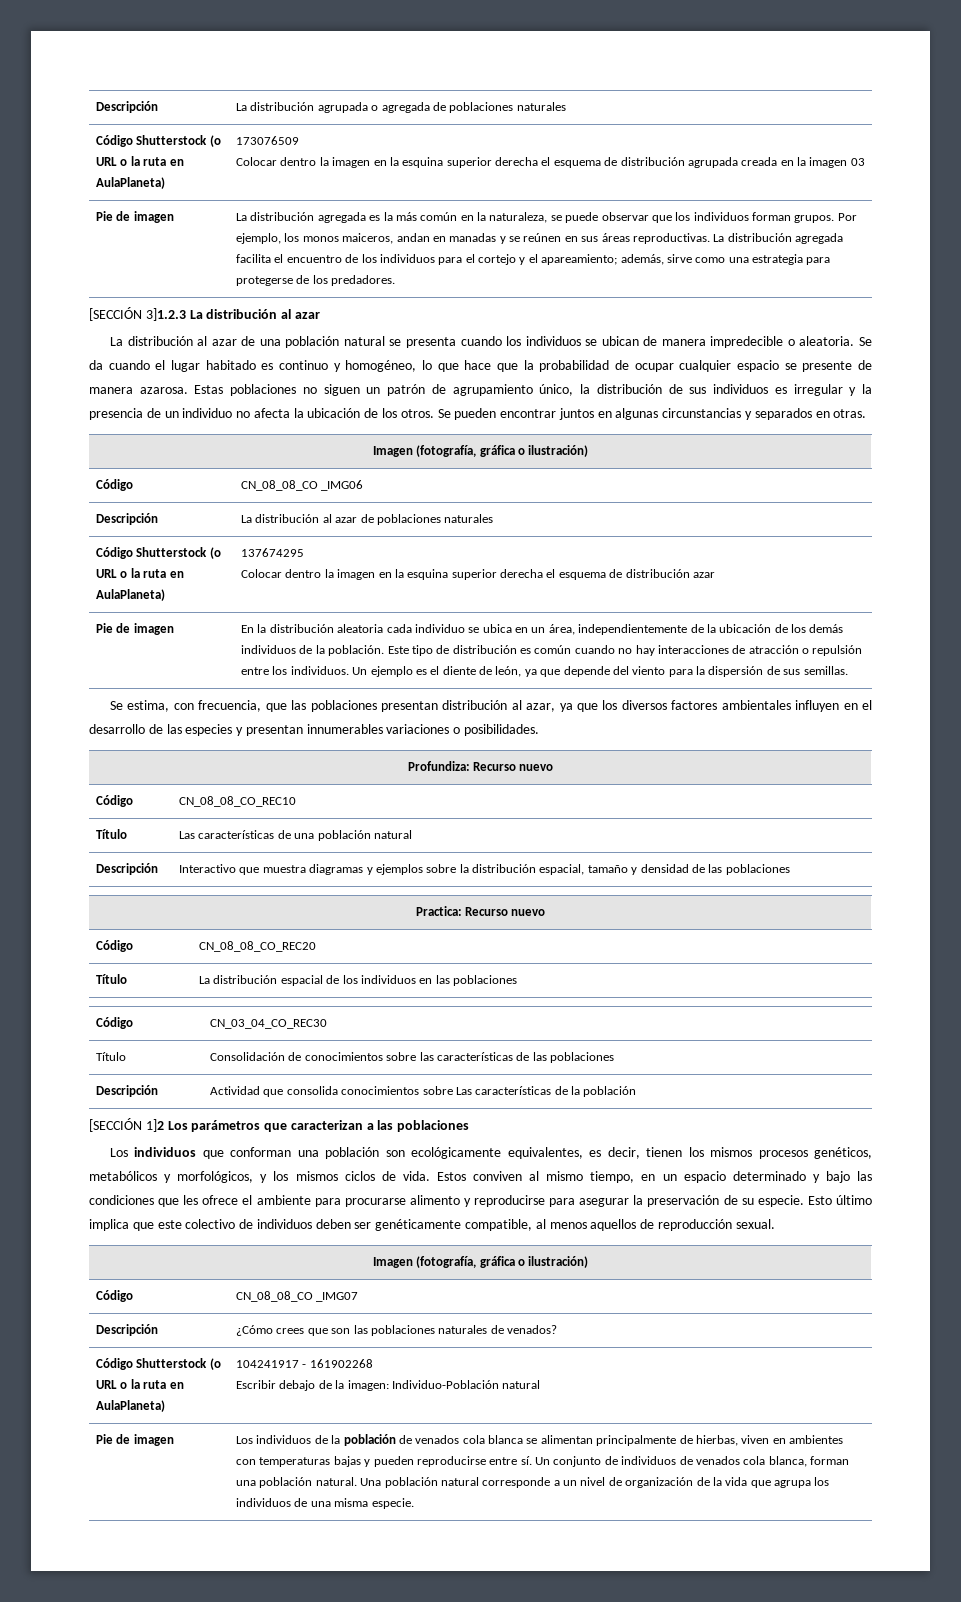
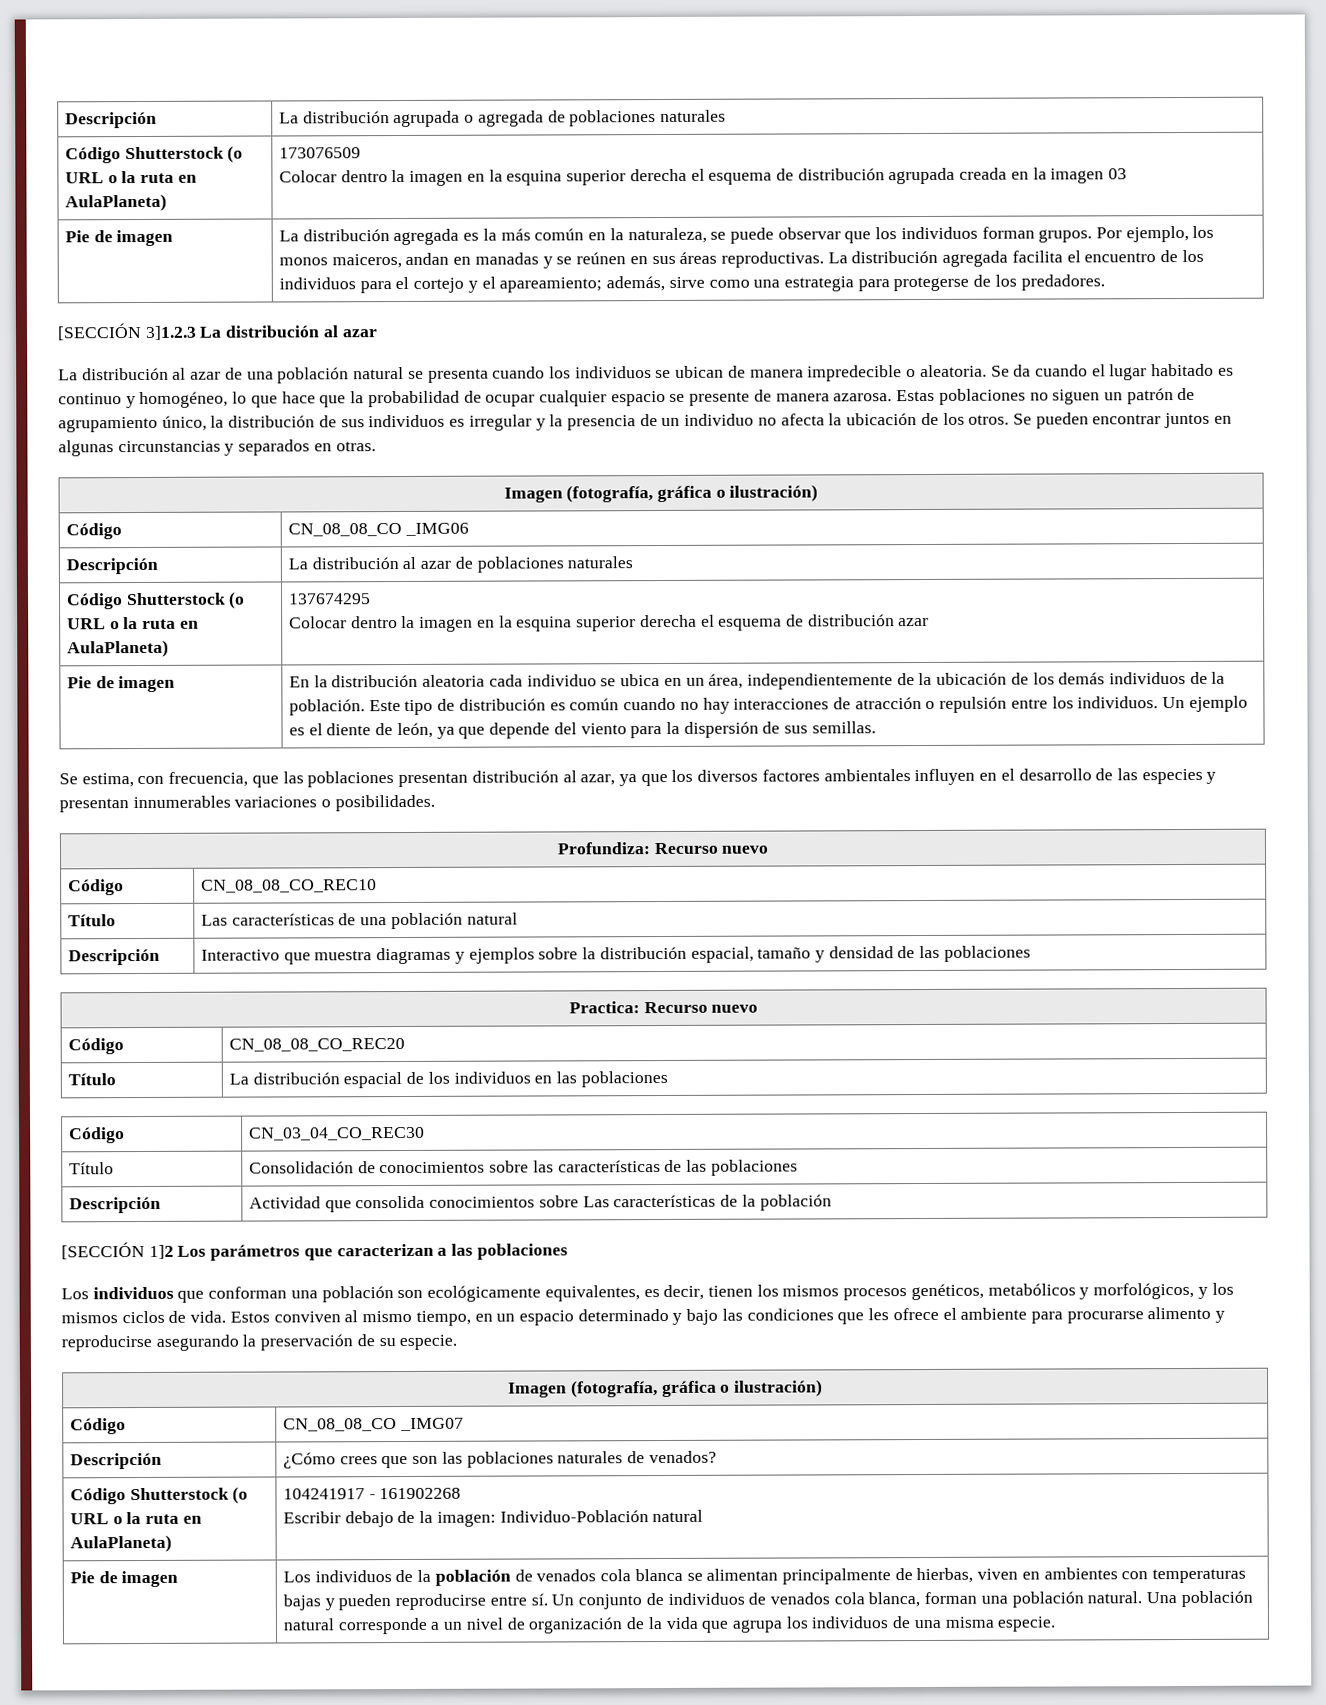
[549,1198,630,1207] para asegurar -> [155,1334,239,1351] asegurando
[807,1195,872,1205] [89,1219,775,1231] Esto último implica que este colectivo de individuos deben ser genéticamente compatible, al menos aquellos de reproducción sexual. -> (458, 1342) none

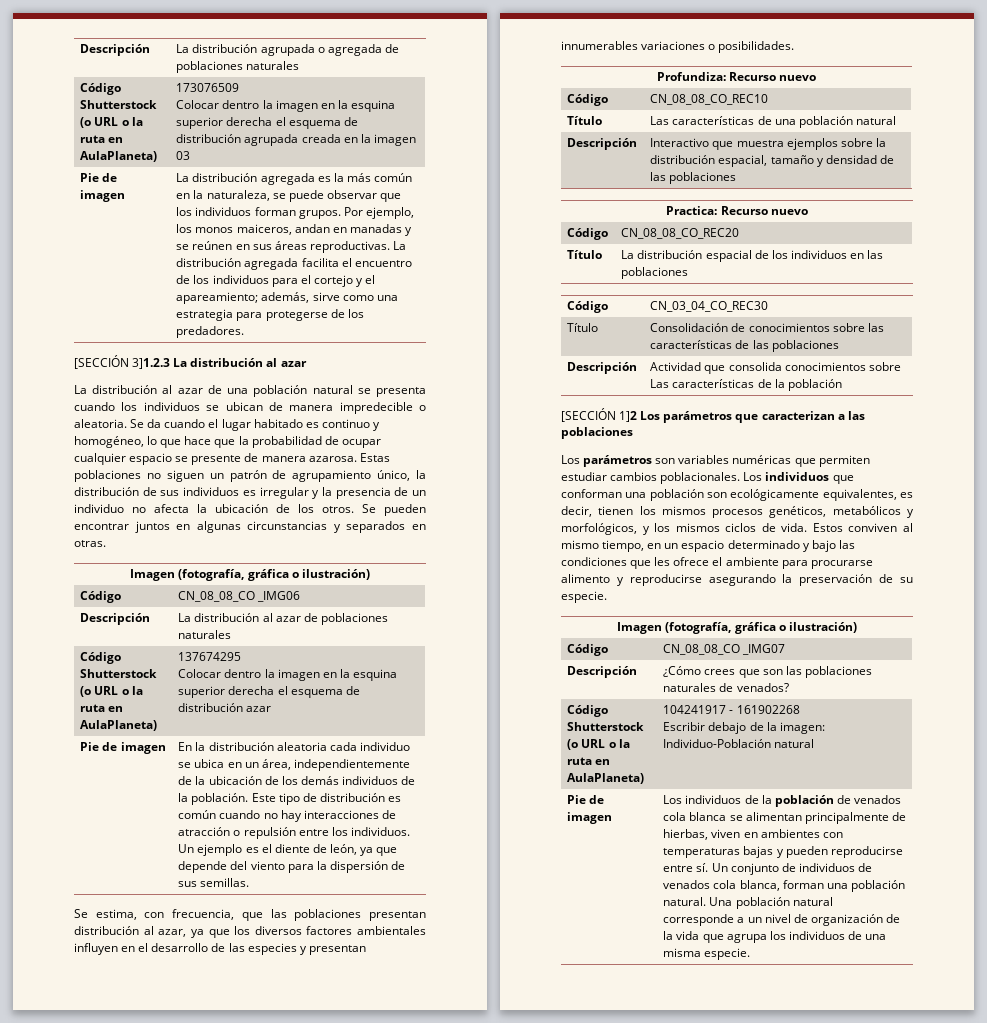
[376,947,465,965] diagramas y -> (784, 143) none
(89, 1294) none -> [583,455,870,467] [561,472,763,484] parámetros son variables numéricas que permiten estudiar cambios poblacionales. Los

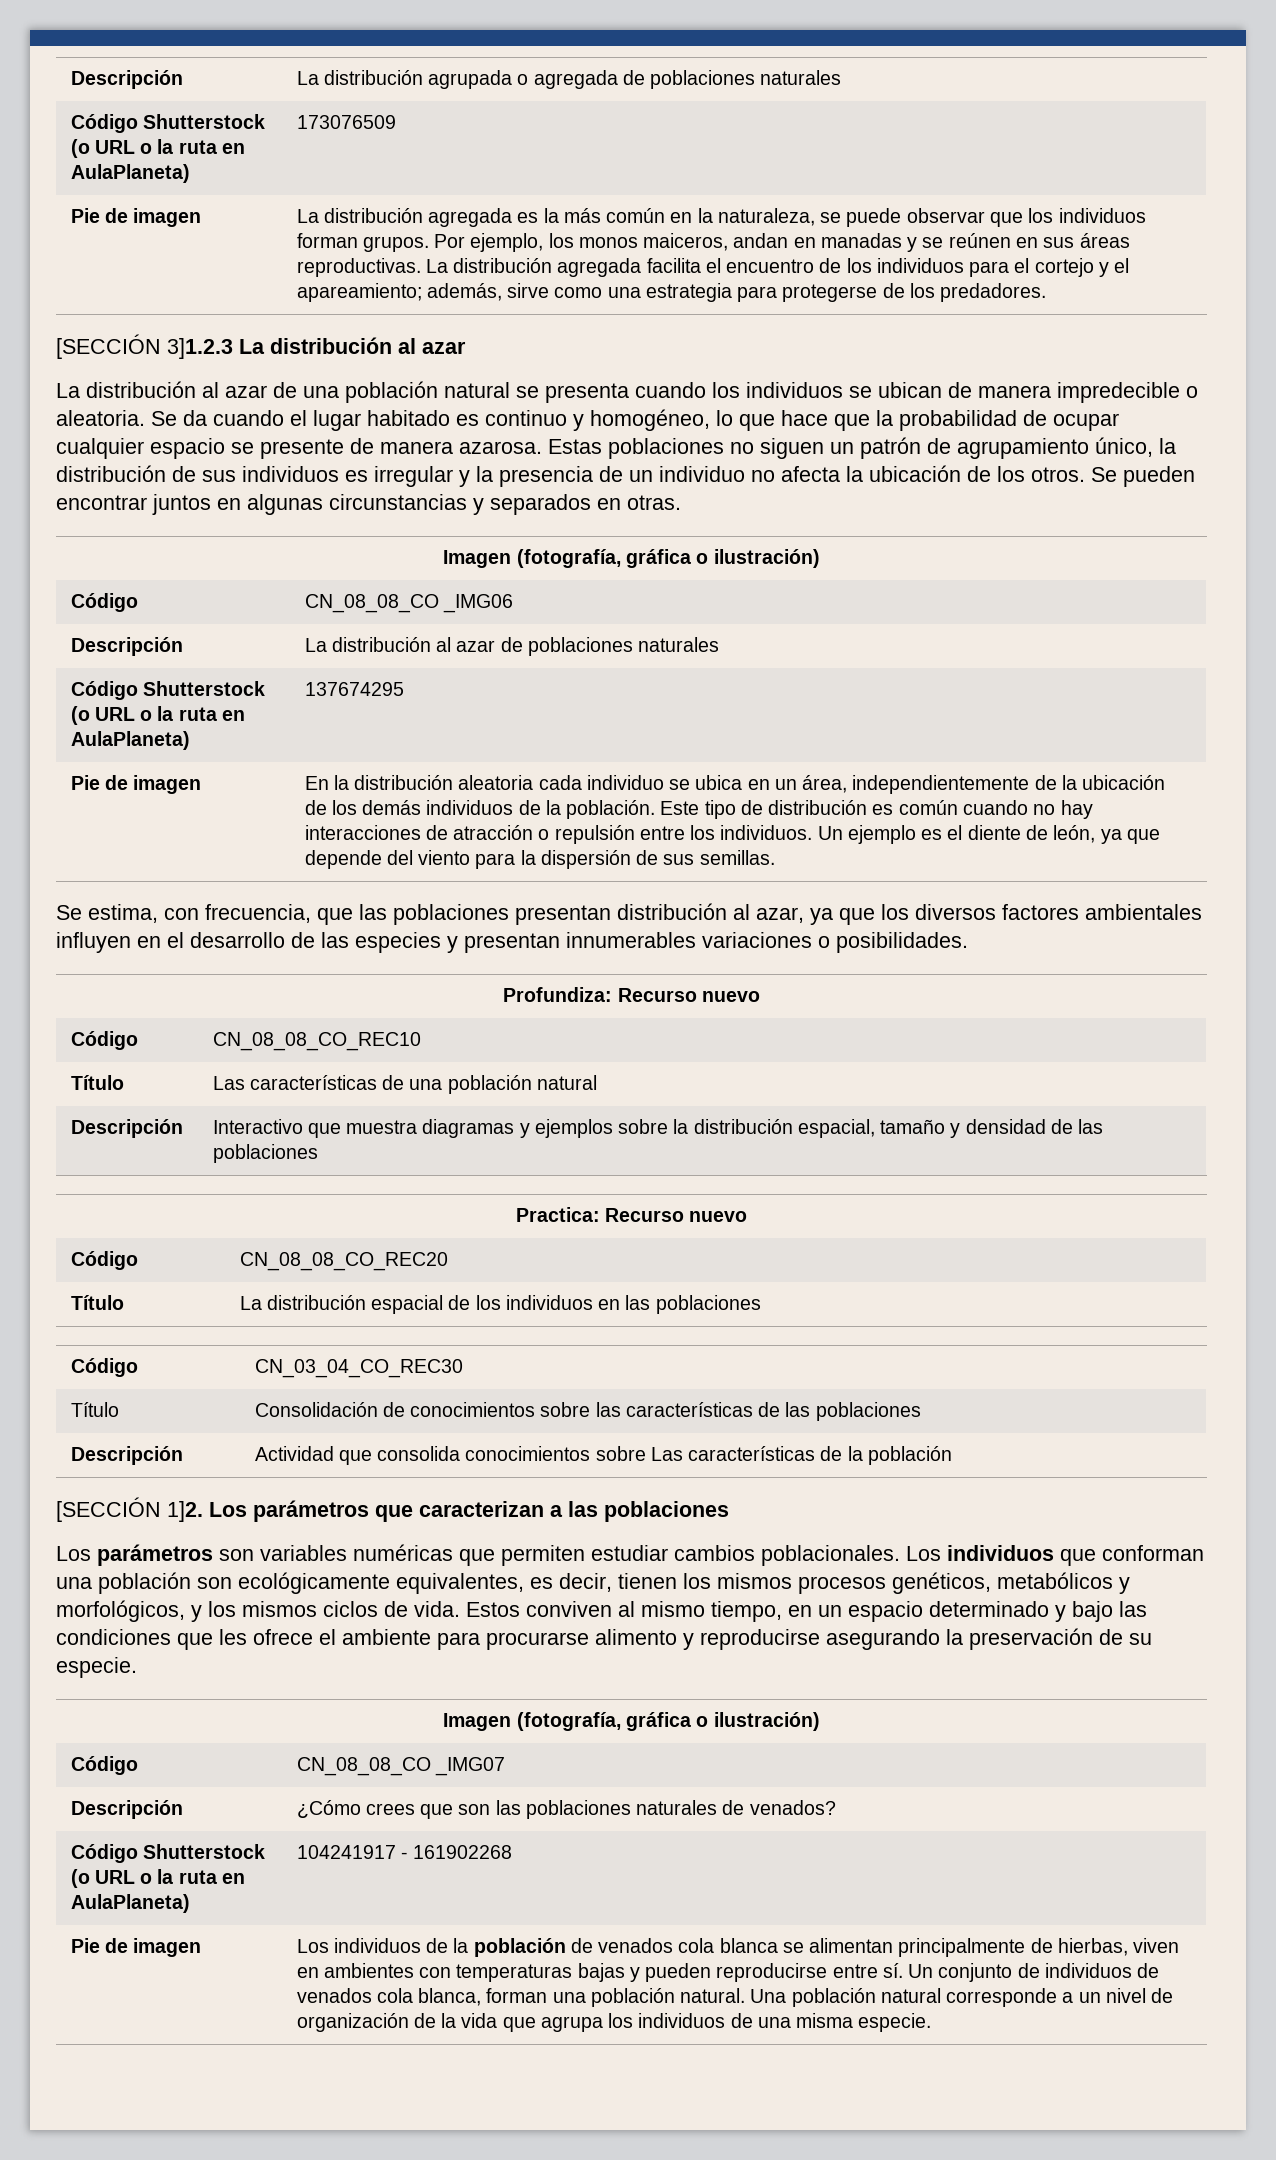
[176,100,396,112] [176,117,358,129] [176,134,416,146] [176,151,191,160] // Colocar dentro la imagen en la esquina superior derecha el esquema de distribución agrupada creada en la imagen 03 -> (396, 122) none
[178,669,398,681] [178,686,360,698] [178,703,272,712] // Colocar dentro la imagen en la esquina superior derecha el esquema de distribución azar -> (404, 689) none
(784, 143) none -> [422,1119,530,1138] diagramas y
[619,411,638,422] 1]2 -> [167,1501,203,1522] 1]2.
[663,722,825,734] [663,739,815,748] // Escribir debajo de la imagen: Individuo-Población natural -> (513, 1852) none

